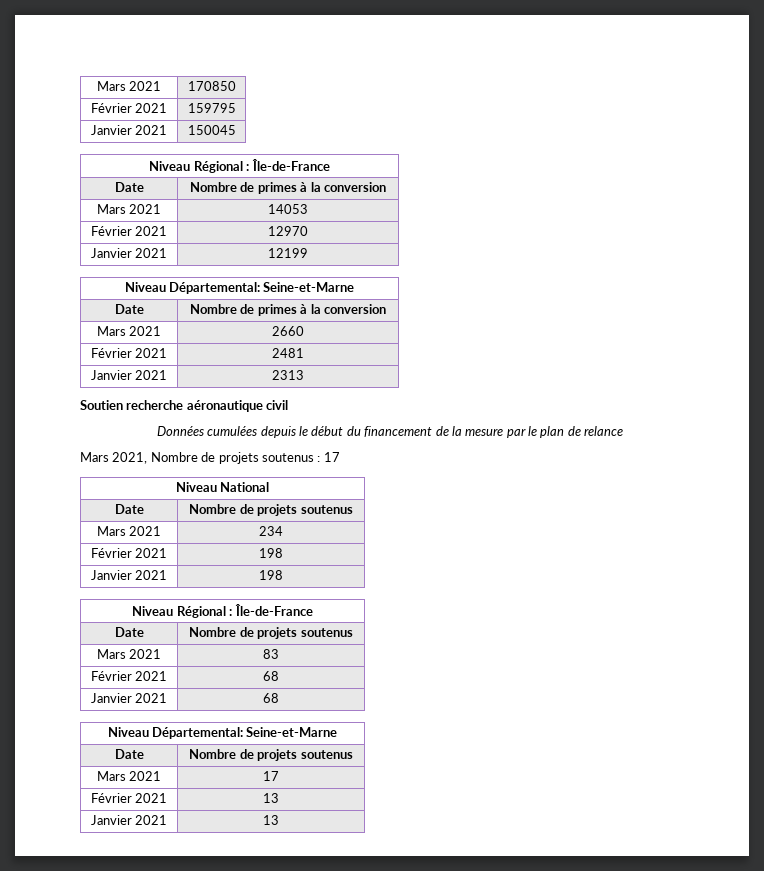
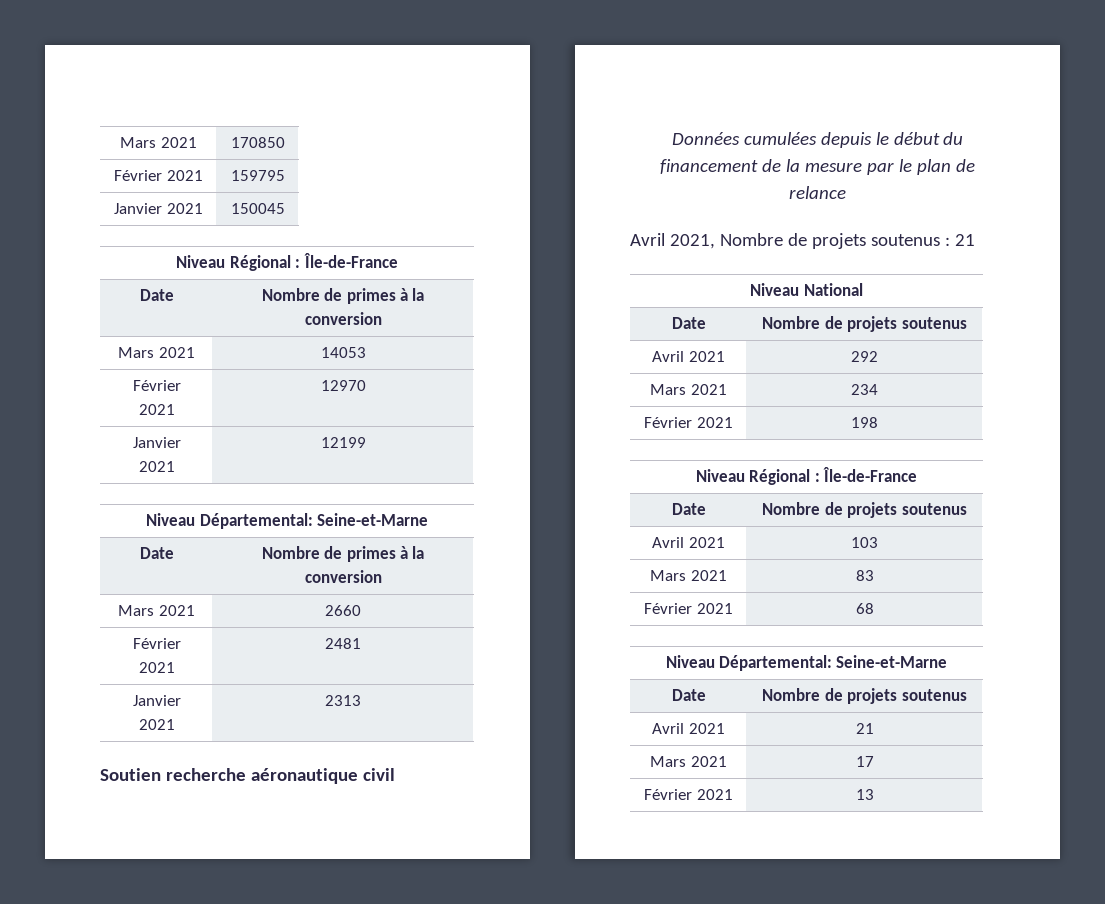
[80,452,109,462] Mars -> [630,233,665,246] Avril
[323,452,340,462] 17 -> [954,234,975,246] 21
(353, 509) none -> [652,351,725,362] [851,351,878,362] // Avril 2021 | 292
[90,570,168,580] [259,570,283,580] // Janvier 2021 | 198 -> (878, 422) none
(353, 632) none -> [652,537,725,548] [851,537,878,548] // Avril 2021 | 103
[90,693,168,703] [263,693,279,703] // Janvier 2021 | 68 -> (874, 608) none
(353, 754) none -> [652,723,725,734] [855,723,874,734] // Avril 2021 | 21
[90,815,168,825] [263,815,279,825] // Janvier 2021 | 13 -> (874, 794) none

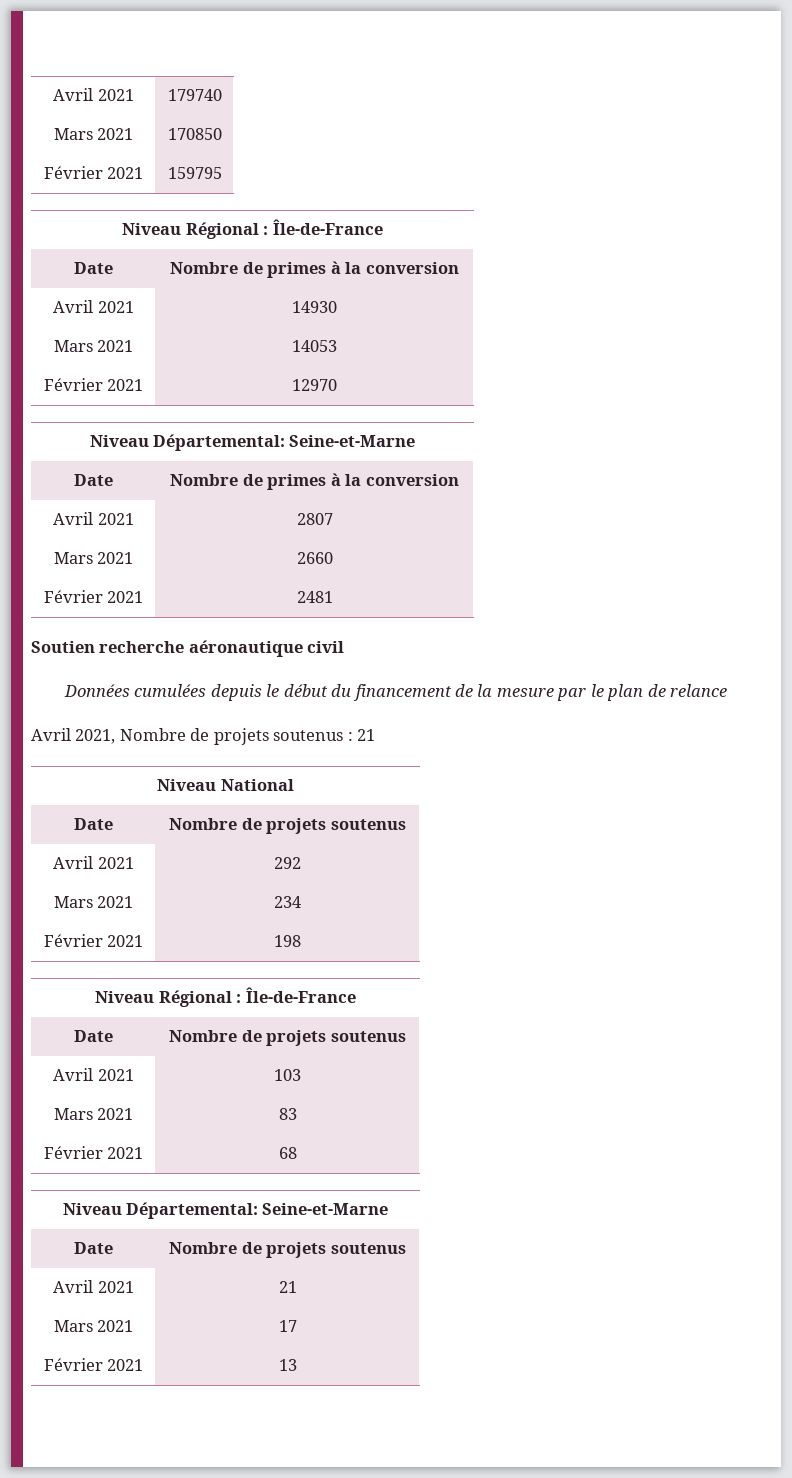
(120, 142) none -> [53,88,134,101] [167,89,222,101] Avril 2021 | 179740 //
[114,203,203,214] [230,203,285,214] // Janvier 2021 | 150045 -> (222, 173) none
(382, 318) none -> [53,300,134,313] [292,301,337,313] // Avril 2021 | 14930
[132,437,181,448] [138,461,175,472] [320,437,366,448] // Janvier 2021 | 12199 -> (337, 385) none
(382, 576) none -> [53,512,134,525] [296,513,333,525] // Avril 2021 | 2807
[132,695,181,706] [138,719,175,730] [325,695,361,706] // Janvier 2021 | 2313 -> (333, 597) none

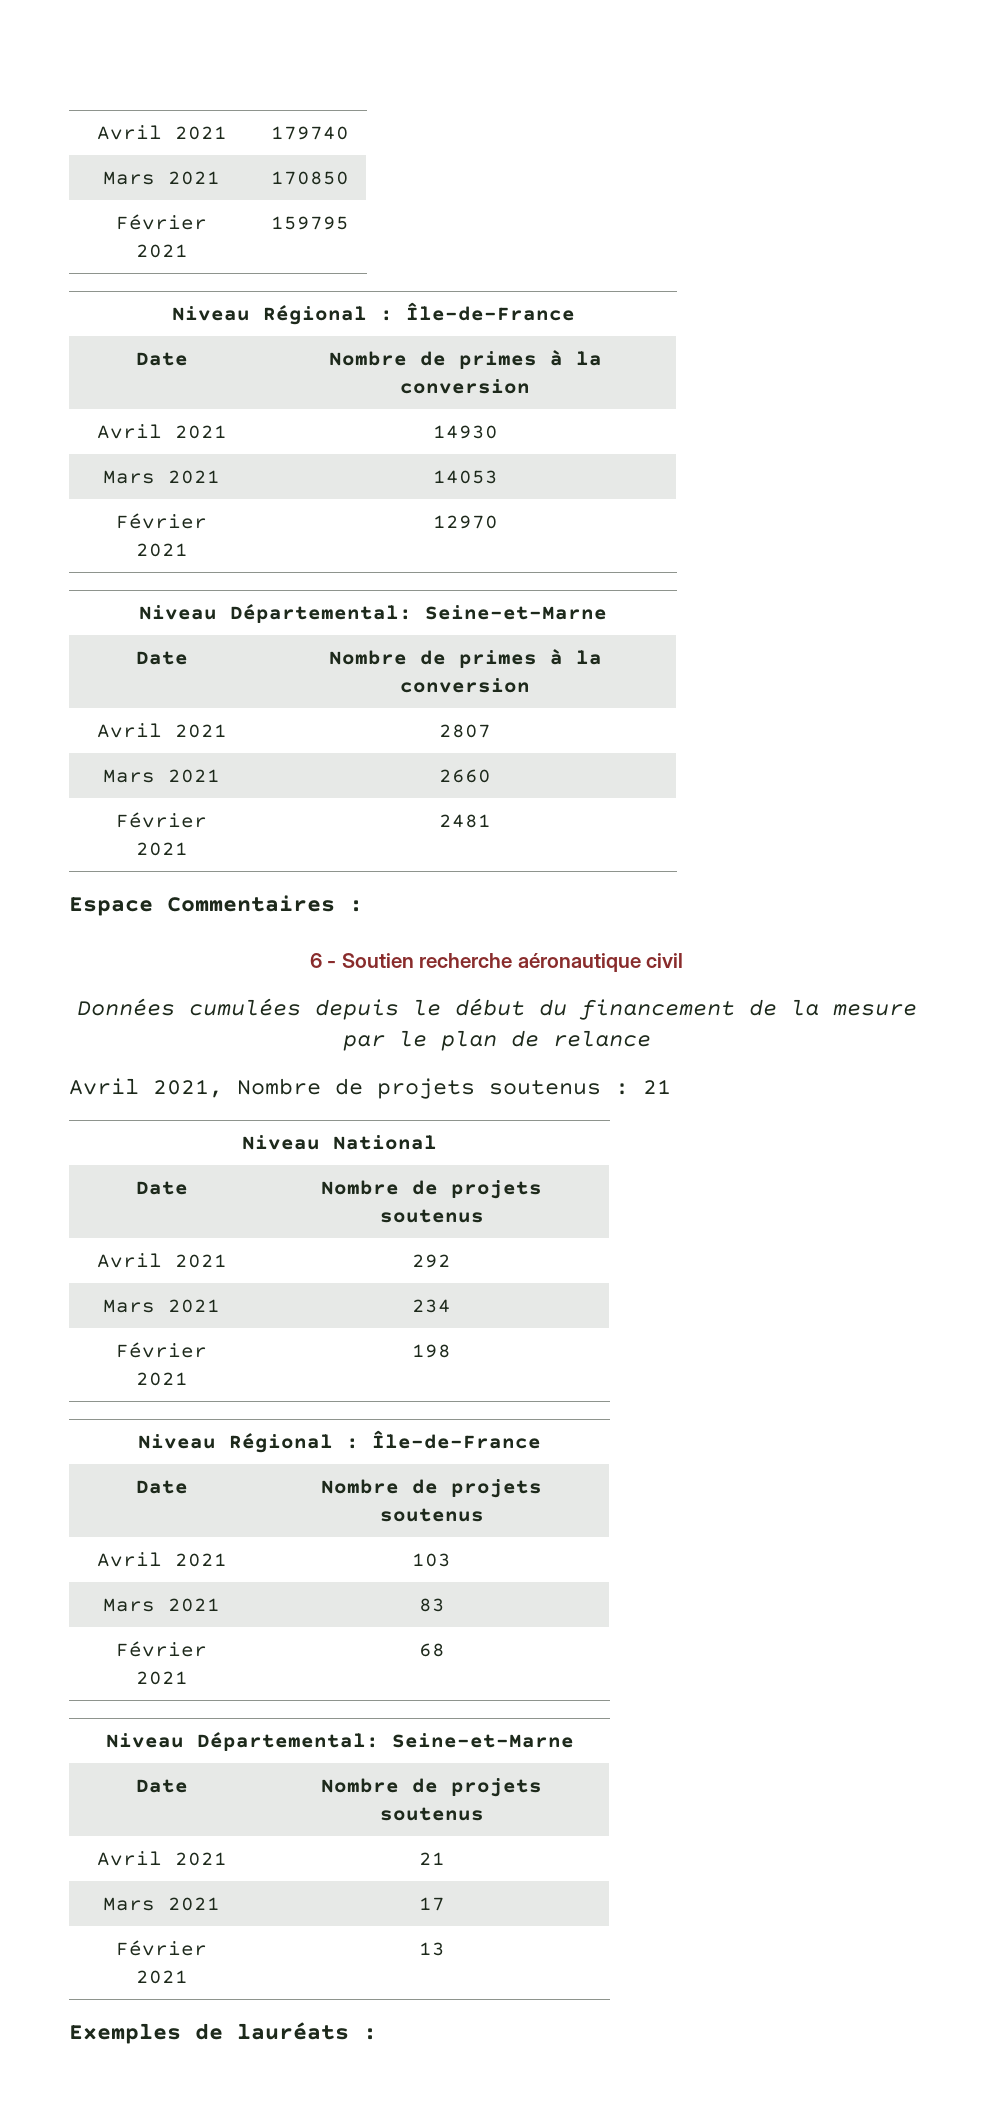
(333, 597) none -> [69,895,363,916] [309,953,337,968] Espace Commentaires : // 6 -
(297, 1365) none -> [69,2022,377,2044] // Exemples de lauréats :

